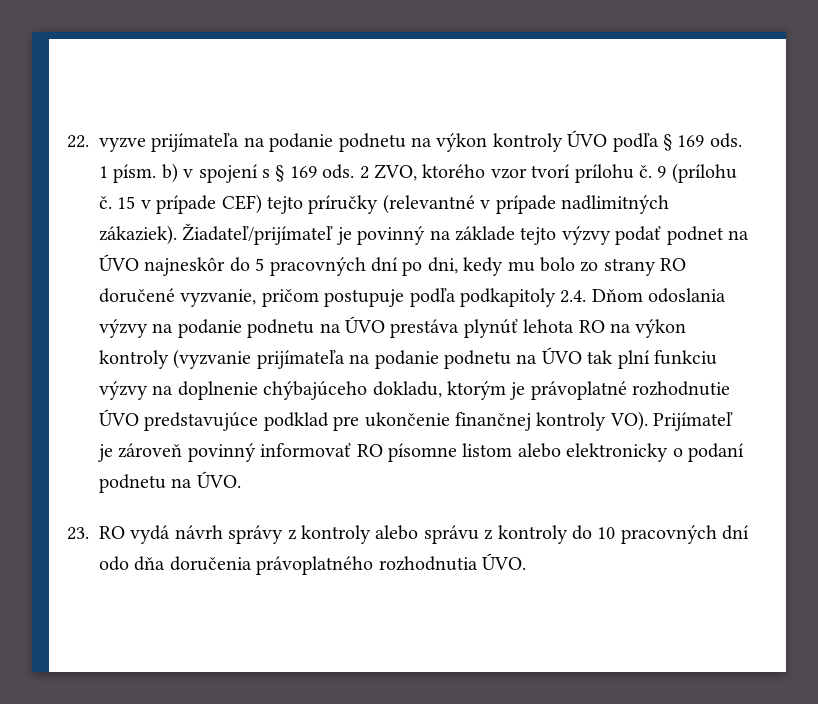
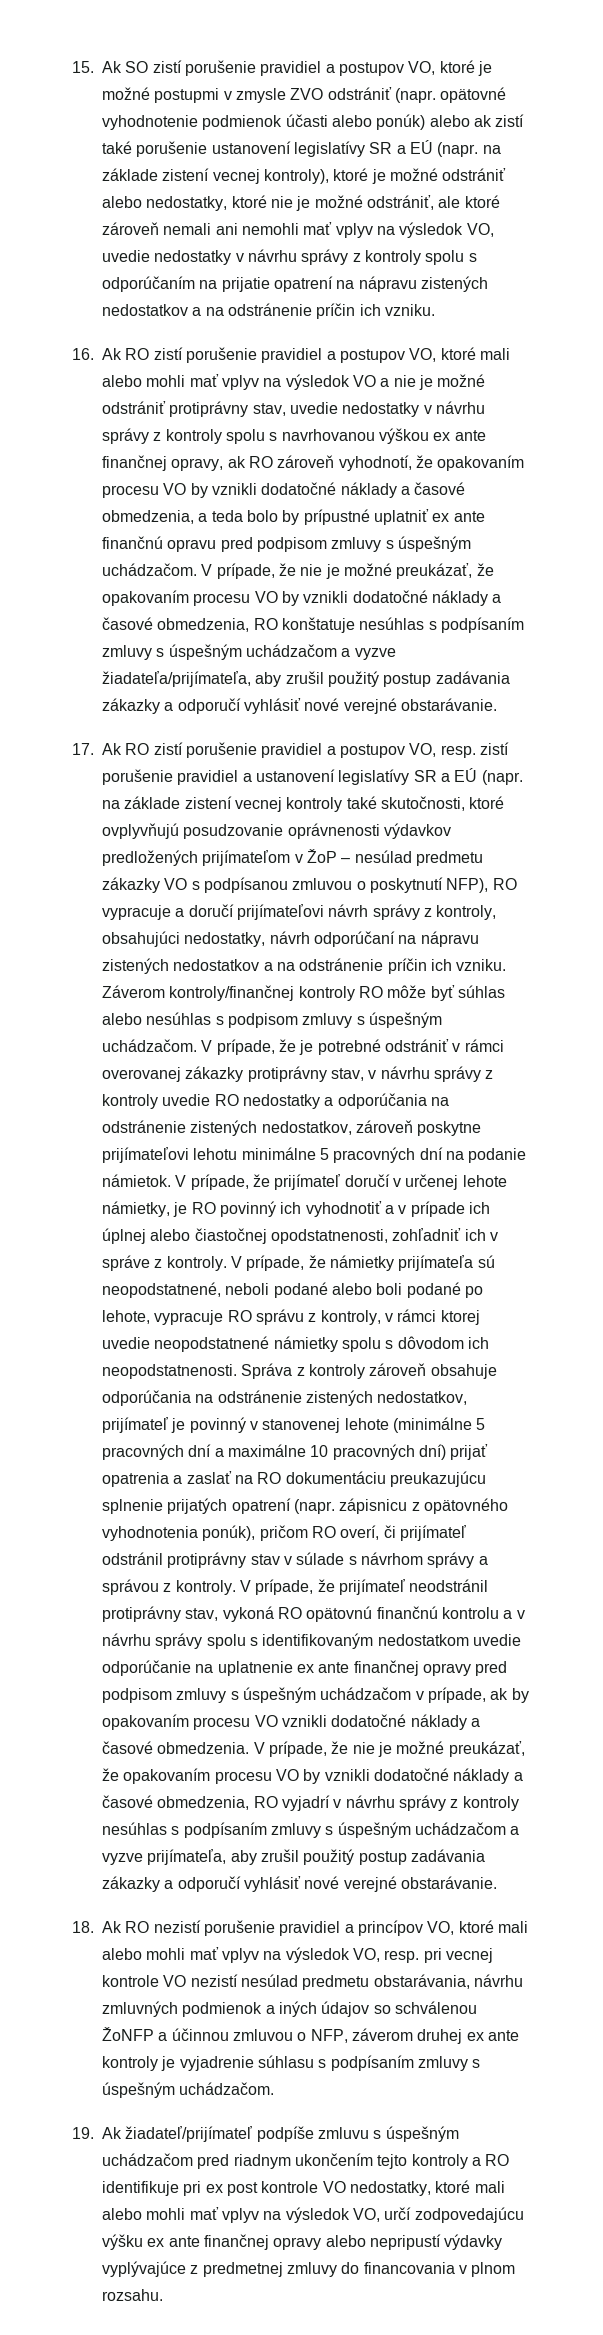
[67,130,742,152] [99,163,737,183] [99,194,669,214] [99,223,749,245] [99,254,687,276] [99,288,727,307] [99,316,687,338] [99,347,717,369] [99,381,731,400] [99,409,734,431] [98,443,744,462] [99,471,241,493] [67,525,750,544] [99,553,526,575] 22. vyzve prijímateľa na podanie podnetu na výkon kontroly ÚVO podľa § 169 ods. 1 písm. b) v spojení s § 169 ods. 2 ZVO, ktorého vzor tvorí prílohu č. 9 (prílohu č. 15 v prípade CEF) tejto príručky (relevantné v prípade nadlimitných zákaziek). Žiadateľ/prijímateľ je povinný na základe tejto výzvy podať podnet na ÚVO najneskôr do 5 pracovných dní po dni, kedy mu bolo zo strany RO doručené vyzvanie, pričom postupuje podľa podkapitoly 2.4. Dňom odoslania výzvy na podanie podnetu na ÚVO prestáva plynúť lehota RO na výkon kontroly (vyzvanie prijímateľa na podanie podnetu na ÚVO tak plní funkciu výzvy na doplnenie chýbajúceho dokladu, ktorým je právoplatné rozhodnutie ÚVO predstavujúce podklad pre ukončenie finančnej kontroly VO). Prijímateľ je zároveň povinný informovať RO písomne listom alebo elektronicky o podaní podnetu na ÚVO. // 23. RO vydá návrh správy z kontroly alebo správu z kontroly do 10 pracovných dní odo dňa doručenia právoplatného rozhodnutia ÚVO. -> [72,60,492,76] [102,87,507,103] [102,114,525,130] [102,140,501,157] [102,168,507,184] [102,195,500,211] [102,222,494,238] [102,249,477,265] [102,276,488,292] [102,303,435,319] [72,347,510,363] [102,374,486,390] [102,401,485,417] [102,428,486,444] [102,455,525,471] [102,482,466,498] [102,509,485,525] [102,536,471,552] [102,563,494,579] [102,590,502,606] [102,617,524,633] [102,644,396,660] [102,671,510,687] [102,698,497,714] [72,742,509,758] [102,768,523,785] [102,796,505,812] [102,823,451,839] [102,849,483,866] [102,877,517,893] [102,904,497,920] [102,931,479,947] [102,958,507,974] [102,985,505,1001] [102,1012,442,1028] [102,1039,504,1055] [102,1066,494,1082] [102,1093,449,1109] [102,1120,482,1136] [102,1147,527,1163] [102,1174,507,1190] [102,1201,490,1217] [102,1228,498,1244] [102,1255,495,1271] [102,1282,483,1298] [102,1309,480,1325] [102,1336,489,1352] [102,1363,497,1379] [102,1390,468,1406] [102,1417,486,1433] [102,1444,489,1460] [102,1471,486,1487] [102,1498,508,1514] [102,1525,466,1541] [102,1552,488,1568] [102,1579,489,1595] [102,1606,525,1622] [102,1633,521,1649] [102,1660,508,1676] [102,1687,529,1703] [102,1714,480,1730] [102,1741,525,1757] [102,1768,523,1784] [102,1795,519,1811] [102,1822,520,1838] [102,1849,485,1865] [102,1876,497,1892] [72,1920,528,1936] [102,1947,493,1963] [102,1974,523,1990] [102,2001,477,2017] [102,2027,519,2044] [102,2055,481,2071] [102,2082,275,2098] [72,2126,459,2142] [102,2153,510,2169] [102,2180,505,2196] [102,2207,524,2223] [102,2234,503,2250] [102,2261,516,2277] [102,2289,163,2301] 15. Ak SO zistí porušenie pravidiel a postupov VO, ktoré je možné postupmi v zmysle ZVO odstrániť (napr. opätovné vyhodnotenie podmienok účasti alebo ponúk) alebo ak zistí také porušenie ustanovení legislatívy SR a EÚ (napr. na základe zistení vecnej kontroly), ktoré je možné odstrániť alebo nedostatky, ktoré nie je možné odstrániť, ale ktoré zároveň nemali ani nemohli mať vplyv na výsledok VO, uvedie nedostatky v návrhu správy z kontroly spolu s odporúčaním na prijatie opatrení na nápravu zistených nedostatkov a na odstránenie príčin ich vzniku. // 16. Ak RO zistí porušenie pravidiel a postupov VO, ktoré mali alebo mohli mať vplyv na výsledok VO a nie je možné odstrániť protiprávny stav, uvedie nedostatky v návrhu správy z kontroly spolu s navrhovanou výškou ex ante finančnej opravy, ak RO zároveň vyhodnotí, že opakovaním procesu VO by vznikli dodatočné náklady a časové obmedzenia, a teda bolo by prípustné uplatniť ex ante finančnú opravu pred podpisom zmluvy s úspešným uchádzačom. V prípade, že nie je možné preukázať, že opakovaním procesu VO by vznikli dodatočné náklady a časové obmedzenia, RO konštatuje nesúhlas s podpísaním zmluvy s úspešným uchádzačom a vyzve žiadateľa/prijímateľa, aby zrušil použitý postup zadávania zákazky a odporučí vyhlásiť nové verejné obstarávanie. // 17. Ak RO zistí porušenie pravidiel a postupov VO, resp. zistí porušenie pravidiel a ustanovení legislatívy SR a EÚ (napr. na základe zistení vecnej kontroly také skutočnosti, ktoré ovplyvňujú posudzovanie oprávnenosti výdavkov predložených prijímateľom v ŽoP – nesúlad predmetu zákazky VO s podpísanou zmluvou o poskytnutí NFP), RO vypracuje a doručí prijímateľovi návrh správy z kontroly, obsahujúci nedostatky, návrh odporúčaní na nápravu zistených nedostatkov a na odstránenie príčin ich vzniku. Záverom kontroly/finančnej kontroly RO môže byť súhlas alebo nesúhlas s podpisom zmluvy s úspešným uchádzačom. V prípade, že je potrebné odstrániť v rámci overovanej zákazky protiprávny stav, v návrhu správy z kontroly uvedie RO nedostatky a odporúčania na odstránenie zistených nedostatkov, zároveň poskytne prijímateľovi lehotu minimálne 5 pracovných dní na podanie námietok. V prípade, že prijímateľ doručí v určenej lehote námietky, je RO povinný ich vyhodnotiť a v prípade ich úplnej alebo čiastočnej opodstatnenosti, zohľadniť ich v správe z kontroly. V prípade, že námietky prijímateľa sú neopodstatnené, neboli podané alebo boli podané po lehote, vypracuje RO správu z kontroly, v rámci ktorej uvedie neopodstatnené námietky spolu s dôvodom ich neopodstatnenosti. Správa z kontroly zároveň obsahuje odporúčania na odstránenie zistených nedostatkov, prijímateľ je povinný v stanovenej lehote (minimálne 5 pracovných dní a maximálne 10 pracovných dní) prijať opatrenia a zaslať na RO dokumentáciu preukazujúcu splnenie prijatých opatrení (napr. zápisnicu z opätovného vyhodnotenia ponúk), pričom RO overí, či prijímateľ odstránil protiprávny stav v súlade s návrhom správy a správou z kontroly. V prípade, že prijímateľ neodstránil protiprávny stav, vykoná RO opätovnú finančnú kontrolu a v návrhu správy spolu s identifikovaným nedostatkom uvedie odporúčanie na uplatnenie ex ante finančnej opravy pred podpisom zmluvy s úspešným uchádzačom v prípade, ak by opakovaním procesu VO vznikli dodatočné náklady a časové obmedzenia. V prípade, že nie je možné preukázať, že opakovaním procesu VO by vznikli dodatočné náklady a časové obmedzenia, RO vyjadrí v návrhu správy z kontroly nesúhlas s podpísaním zmluvy s úspešným uchádzačom a vyzve prijímateľa, aby zrušil použitý postup zadávania zákazky a odporučí vyhlásiť nové verejné obstarávanie. // 18. Ak RO nezistí porušenie pravidiel a princípov VO, ktoré mali alebo mohli mať vplyv na výsledok VO, resp. pri vecnej kontrole VO nezistí nesúlad predmetu obstarávania, návrhu zmluvných podmienok a iných údajov so schválenou ŽoNFP a účinnou zmluvou o NFP, záverom druhej ex ante kontroly je vyjadrenie súhlasu s podpísaním zmluvy s úspešným uchádzačom. // 19. Ak žiadateľ/prijímateľ podpíše zmluvu s úspešným uchádzačom pred riadnym ukončením tejto kontroly a RO identifikuje pri ex post kontrole VO nedostatky, ktoré mali alebo mohli mať vplyv na výsledok VO, určí zodpovedajúcu výšku ex ante finančnej opravy alebo nepripustí výdavky vyplývajúce z predmetnej zmluvy do financovania v plnom rozsahu.

